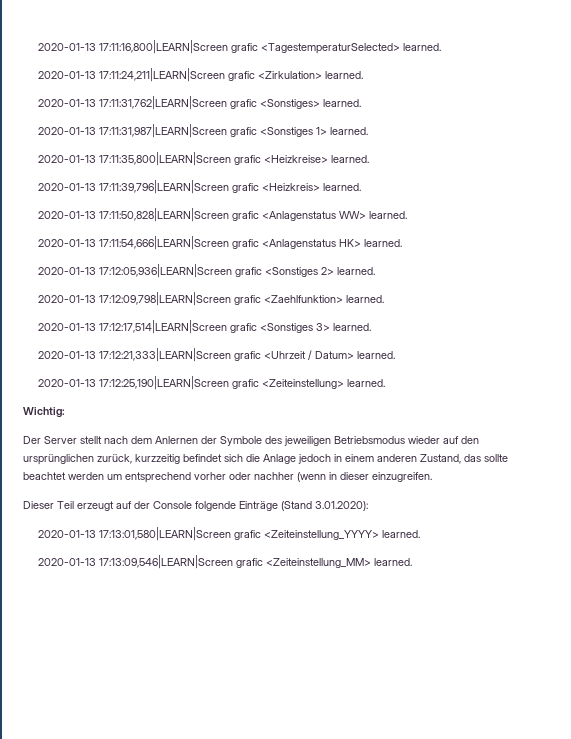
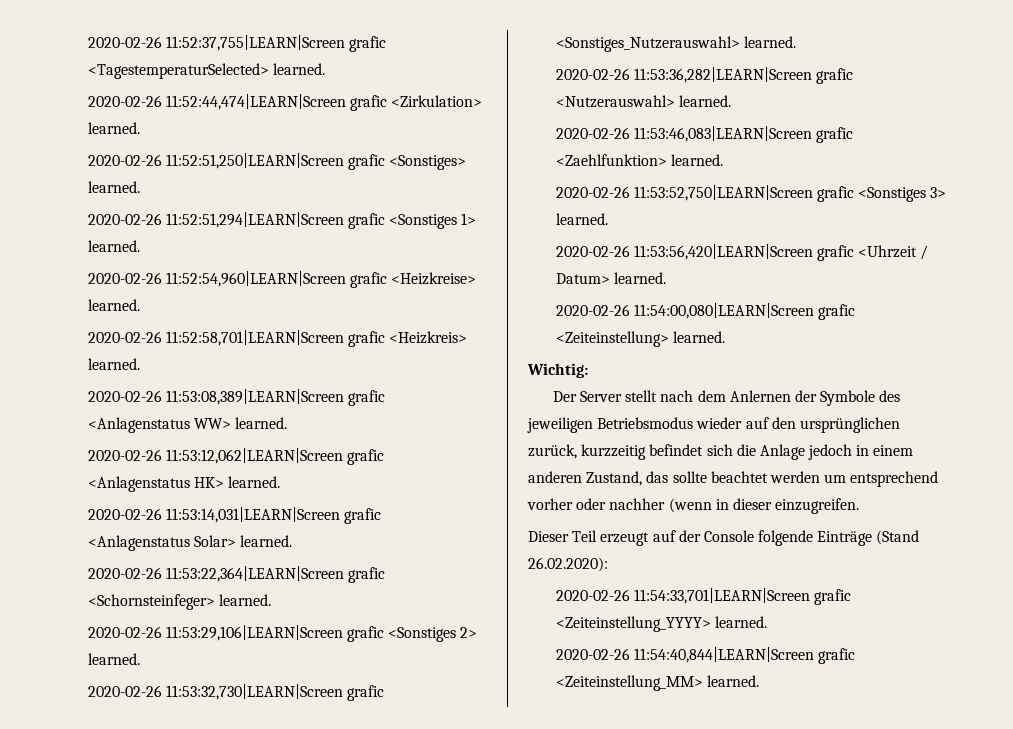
[38,40,229,54] 2020-01-13 17:11:16,800|LEARN|Screen -> [87,35,345,51] 2020-02-26 11:52:37,755|LEARN|Screen
[38,68,226,82] 2020-01-13 17:11:24,211|LEARN|Screen -> [87,94,346,110] 2020-02-26 11:52:44,474|LEARN|Screen
[38,96,228,110] 2020-01-13 17:11:31,762|LEARN|Screen -> [87,153,344,169] 2020-02-26 11:52:51,250|LEARN|Screen
[38,124,228,138] 2020-01-13 17:11:31,987|LEARN|Screen -> [87,212,344,228] 2020-02-26 11:52:51,294|LEARN|Screen
[38,152,232,166] 2020-01-13 17:11:35,800|LEARN|Screen -> [87,271,346,287] 2020-02-26 11:52:54,960|LEARN|Screen
[38,180,230,194] 2020-01-13 17:11:39,796|LEARN|Screen -> [87,330,344,346] 2020-02-26 11:52:58,701|LEARN|Screen
[38,208,230,222] 2020-01-13 17:11:50,828|LEARN|Screen -> [87,389,344,405] 2020-02-26 11:53:08,389|LEARN|Screen
[38,236,230,250] 2020-01-13 17:11:54,666|LEARN|Screen -> [87,448,343,464] 2020-02-26 11:53:12,062|LEARN|Screen
[38,264,376,278] [38,292,232,306] 2020-01-13 17:12:05,936|LEARN|Screen grafic <Sonstiges 2> learned. // 2020-01-13 17:12:09,798|LEARN|Screen -> [87,507,381,524] [87,535,292,551] [87,566,385,583] [87,594,271,610] [87,625,478,642] [87,653,140,665] [87,684,384,701] [555,36,796,52] [555,67,853,84] [555,95,731,108] [555,126,812,142] 2020-02-26 11:53:14,031|LEARN|Screen grafic <Anlagenstatus Solar> learned. // 2020-02-26 11:53:22,364|LEARN|Screen grafic <Schornsteinfeger> learned. // 2020-02-26 11:53:29,106|LEARN|Screen grafic <Sonstiges 2> learned. // 2020-02-26 11:53:32,730|LEARN|Screen grafic <Sonstiges_Nutzerauswahl> learned. // 2020-02-26 11:53:36,282|LEARN|Screen grafic <Nutzerauswahl> learned. // 2020-02-26 11:53:46,083|LEARN|Screen
[38,320,228,334] 2020-01-13 17:12:17,514|LEARN|Screen -> [555,185,813,201] 2020-02-26 11:53:52,750|LEARN|Screen
[38,348,232,362] 2020-01-13 17:12:21,333|LEARN|Screen -> [555,244,813,260] 2020-02-26 11:53:56,420|LEARN|Screen
[38,376,230,390] 2020-01-13 17:12:25,190|LEARN|Screen -> [555,303,814,319] 2020-02-26 11:54:00,080|LEARN|Screen
[315,501,368,511] [38,527,232,541] 3.01.2020): // 2020-01-13 17:13:01,580|LEARN|Screen -> [528,557,608,572] [555,588,810,604] 26.02.2020): // 2020-02-26 11:54:33,701|LEARN|Screen
[38,555,234,569] 2020-01-13 17:13:09,546|LEARN|Screen -> [555,647,814,663] 2020-02-26 11:54:40,844|LEARN|Screen

